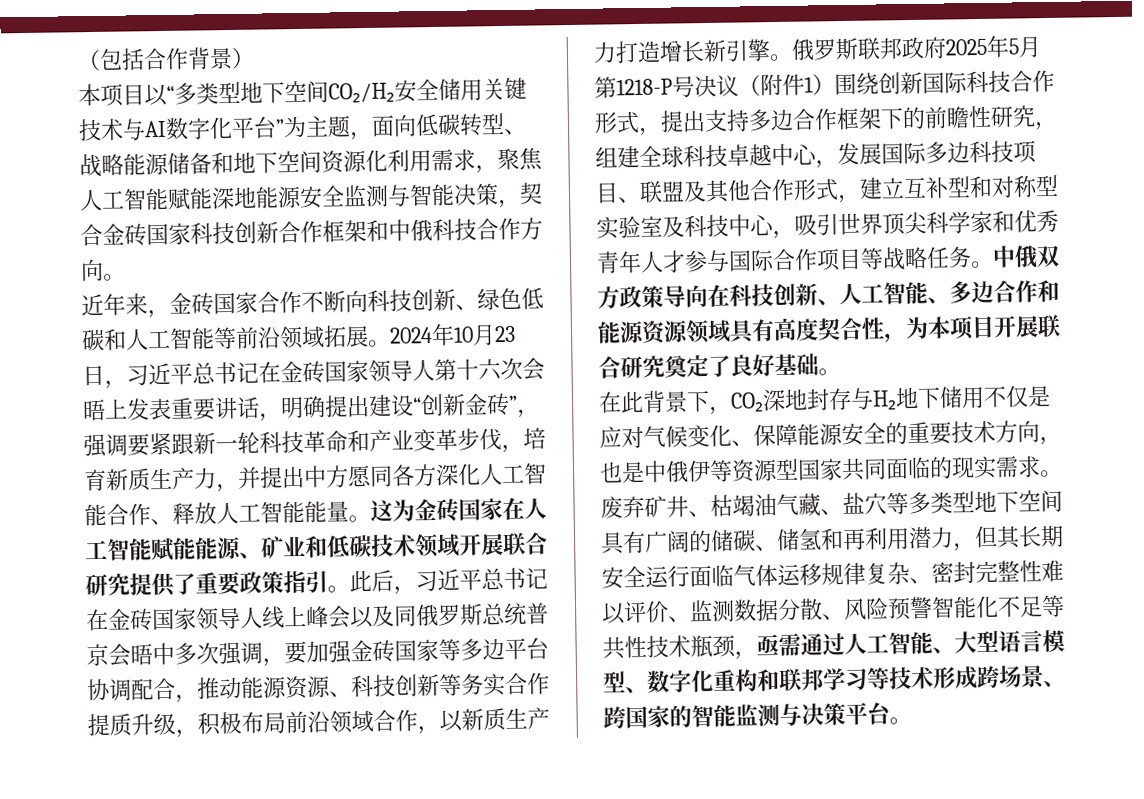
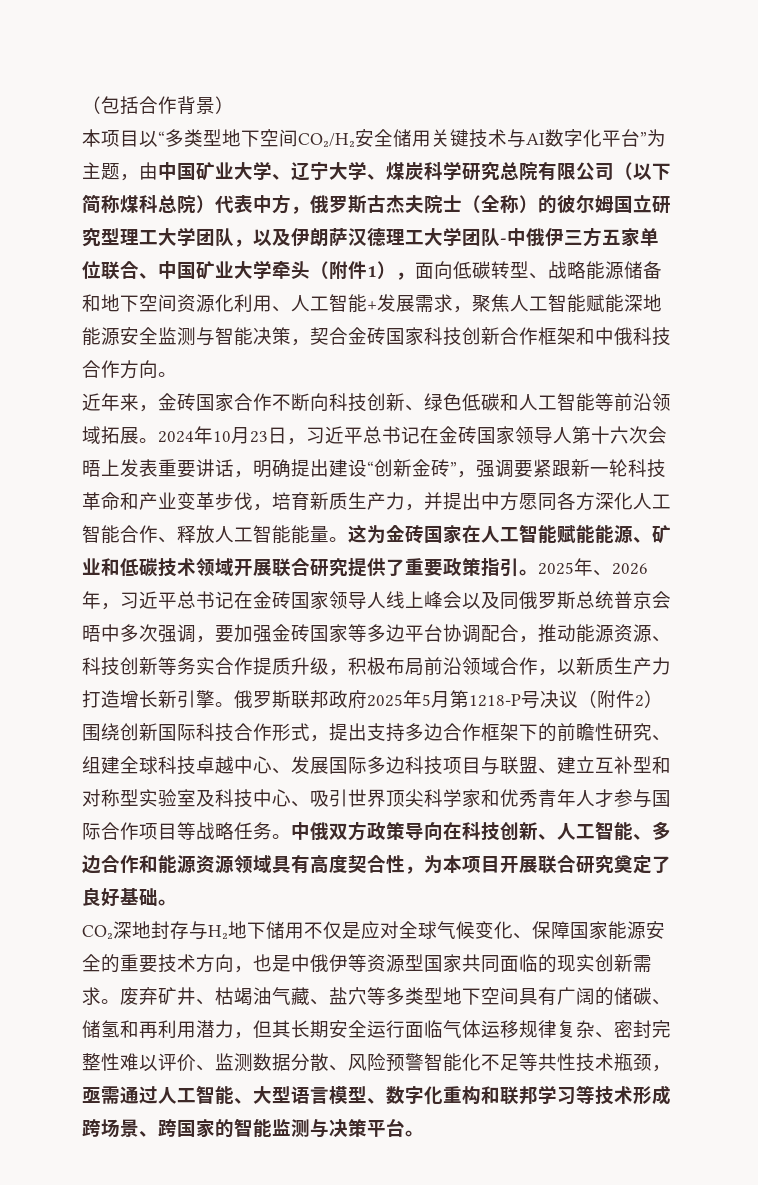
(373, 136) none -> [139,161,671,181] [82,194,671,214] [82,227,659,247] [82,260,415,280] 由中国矿业大学、辽宁大学、煤炭科学研究总院有限公司（以下简称煤科总院）代表中方，俄罗斯古杰夫院士（全称）的彼尔姆国立研究型理工大学团队，以及伊朗萨汉德理工大学团队-中俄伊三方五家单位联合、中国矿业大学牵头（附件1），
(432, 161) none -> [272,294,415,313] 、人工智能+发展
[349,569,394,593] 此后 -> [538,558,648,576] [82,591,101,609] 2025年、2026年
[804,76,814,93] 1 -> [635,695,644,707] 2
[1034,121,1058,131] ， -> [652,735,671,741] 、
[815,160,838,169] ， -> [272,768,291,774] 、
[618,178,861,204] 、联盟及其他合作形式， -> [481,756,557,775] 与联盟、
[772,230,795,240] ， -> [291,801,310,807] 、
[598,389,732,415] 在此背景下， -> (177, 902) none
(644, 437) none -> [399,921,437,939] 全球
(798, 435) none -> [570,921,608,940] 国家
(997, 467) none -> [595,954,633,972] 创新

